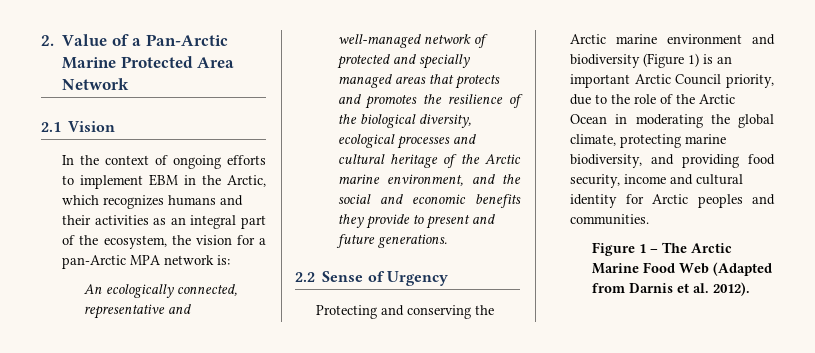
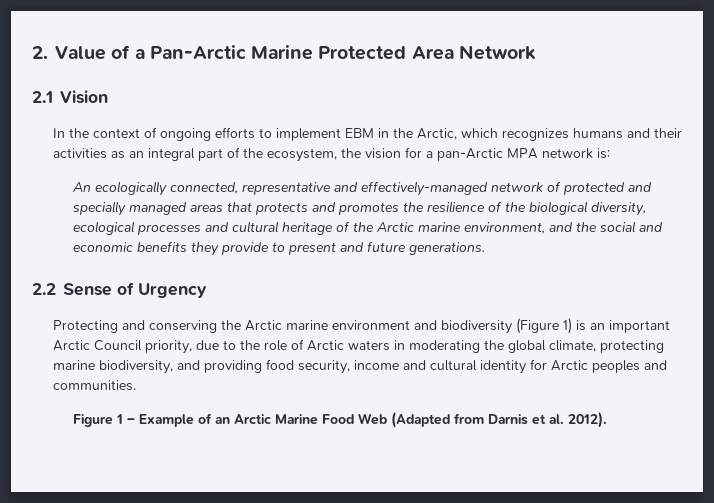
[337,34,421,48] well-managed -> [361,181,489,196] effectively-managed
[676,94,736,104] [570,114,608,124] the Arctic Ocean -> [306,340,390,351] Arctic waters
[661,242,687,253] The -> [139,413,231,427] Example of an

